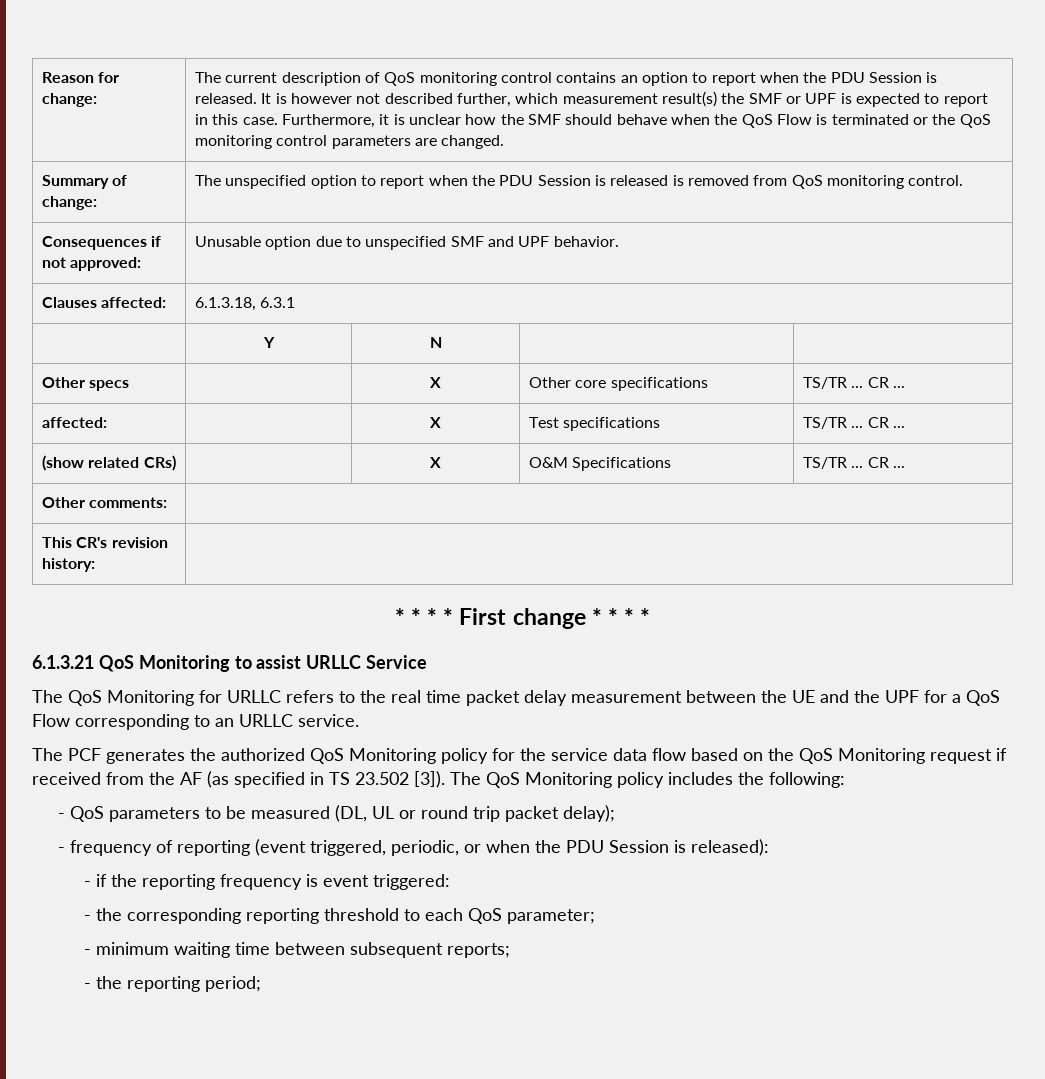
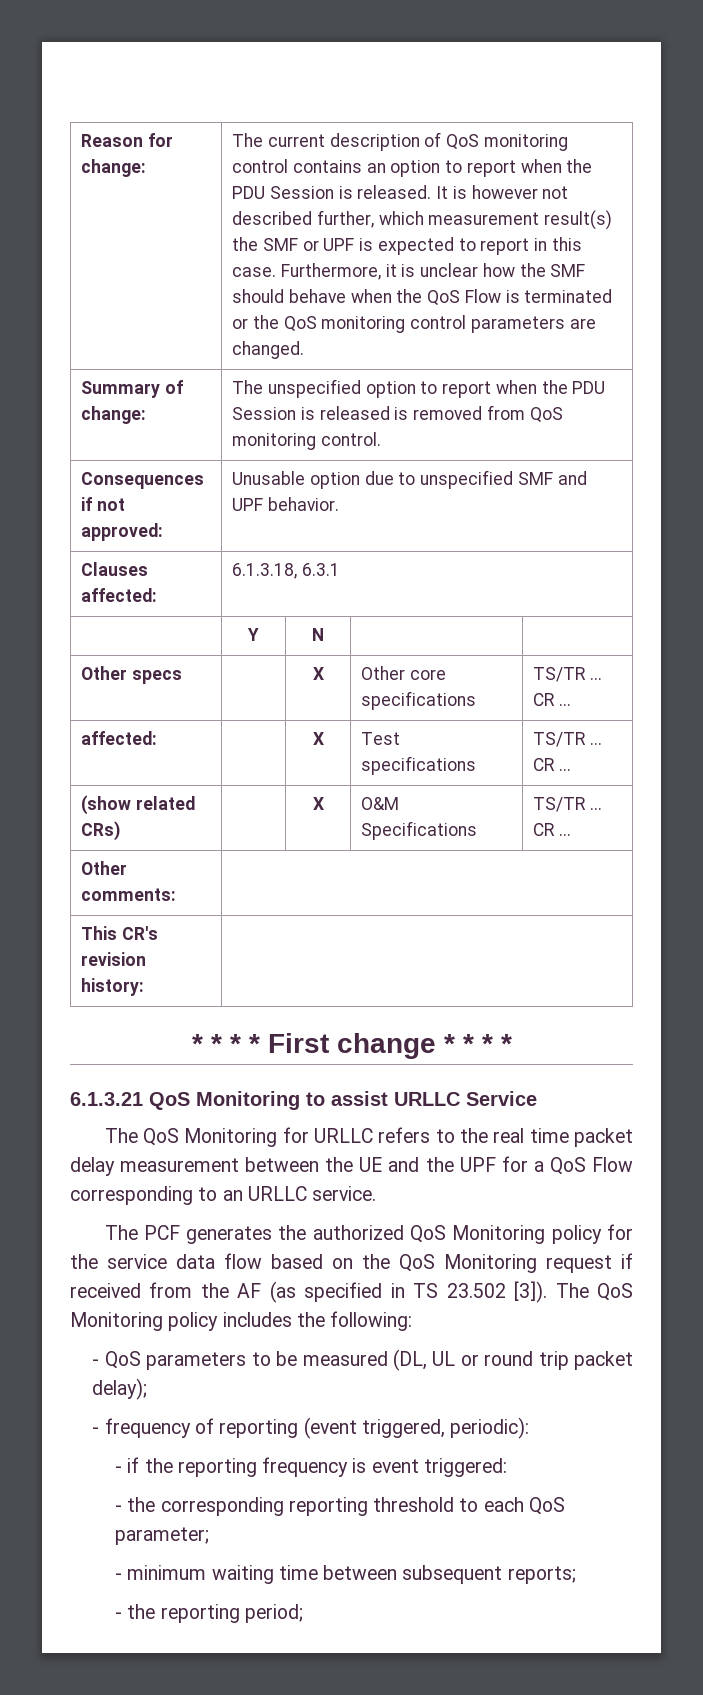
[390,839,769,856] periodic, or when the PDU Session is released): -> [450,1417,530,1439] periodic):

